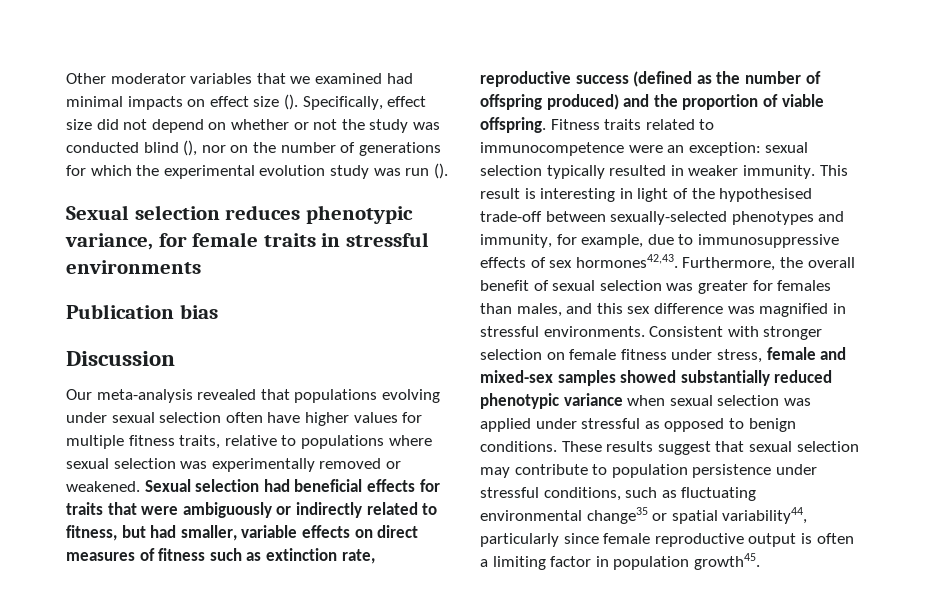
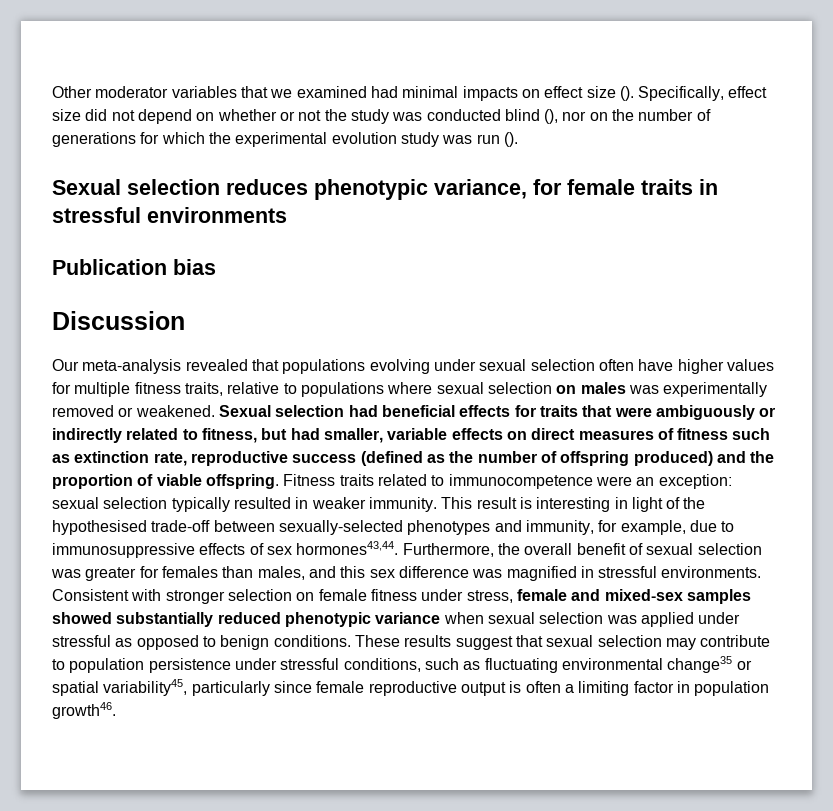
(176, 463) none -> [556,382,626,394] on males
[575,254,678,268] hormones42,43. -> [296,541,399,555] hormones43,44.
[722,507,808,524] variability44, -> [103,679,188,696] variability45,
[693,553,760,570] growth45. -> [52,702,116,719] growth46.

